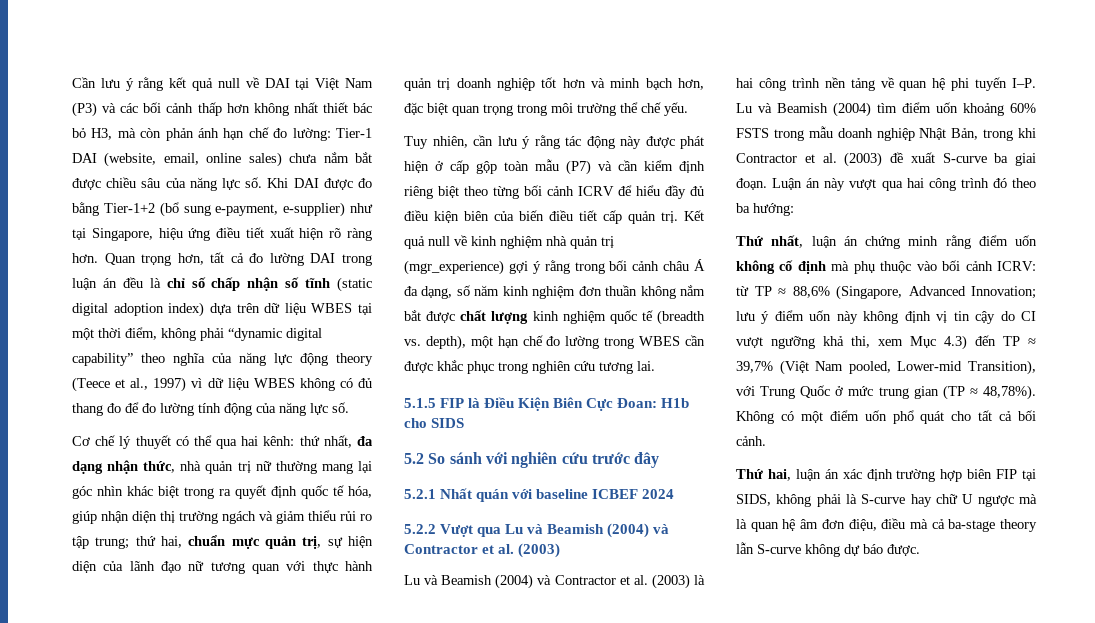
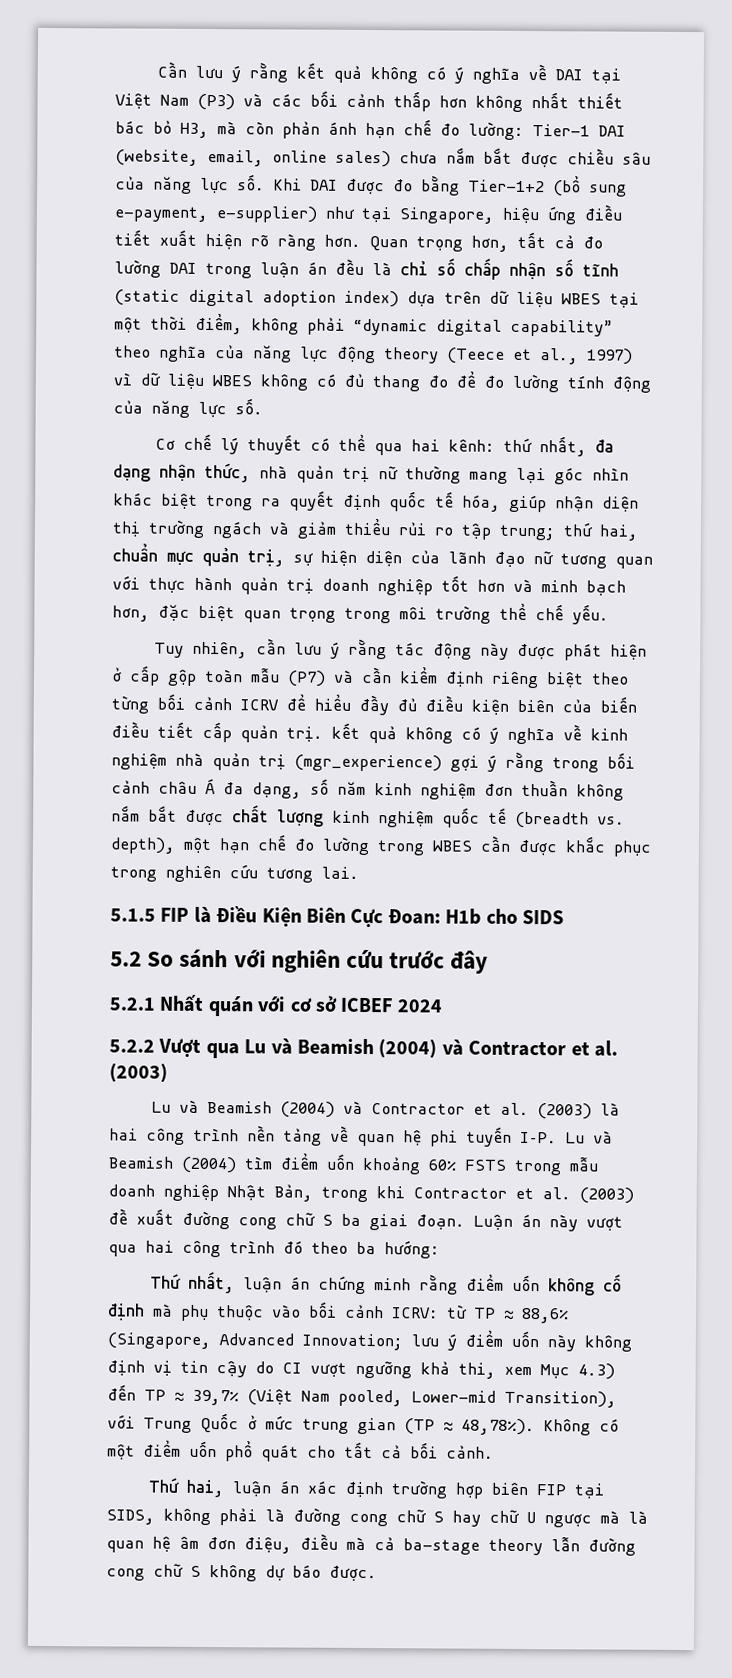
[217,78,240,88] null -> [369,66,520,84] không có ý nghĩa
[684,210,704,221] [404,236,450,249] Kết quả null -> [331,722,555,745] kết quả không có ý nghĩa
[536,489,589,499] baseline -> [289,995,338,1012] cơ sở
[942,153,987,163] S-curve -> [182,1210,333,1230] đường cong chữ S
[861,494,906,504] S-curve -> [293,1507,444,1527] đường cong chữ S
[757,544,801,554] S-curve -> [588,1537,636,1556] [106,1563,201,1581] đường cong chữ S

